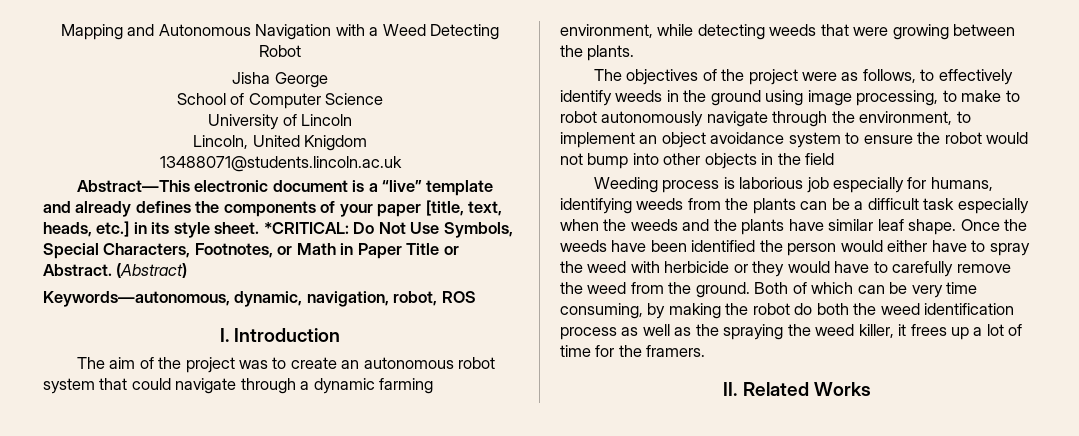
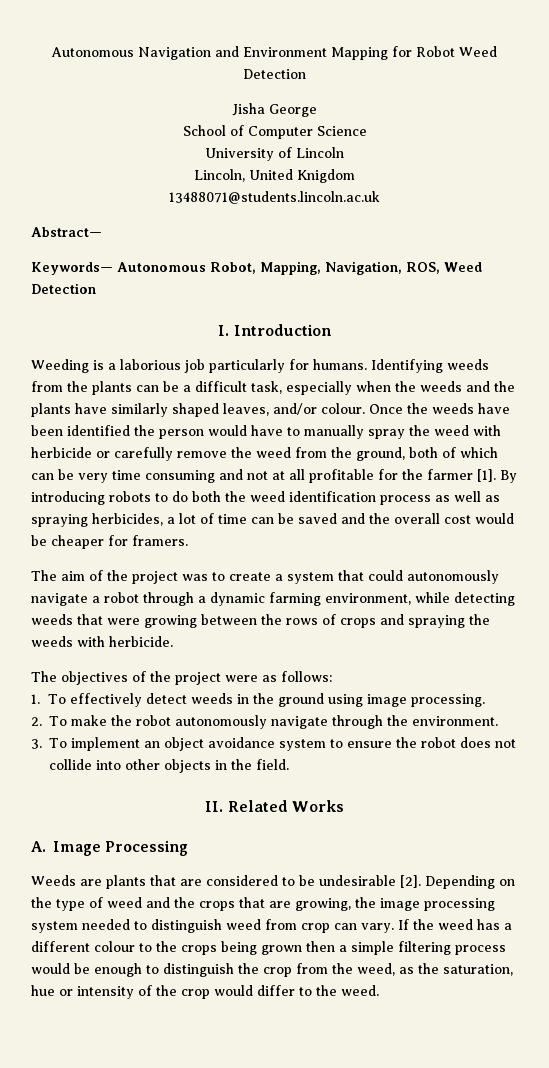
[60,24,500,40] [259,45,301,57] Mapping and Autonomous Navigation with a Weed Detecting Robot -> [51,46,497,60] [243,69,306,79] Autonomous Navigation and Environment Mapping for Robot Weed Detection
[76,180,494,196] [43,200,503,217] [43,221,513,238] [43,243,459,259] [43,263,188,278] [43,291,476,307] [219,328,341,342] Abstract—This electronic document is a “live” template and already defines the components of your paper [title, text, heads, etc.] in its style sheet. *CRITICAL: Do Not Use Symbols, Special Characters, Footnotes, or Math in Paper Title or Abstract. (Abstract) // Keywords—autonomous, dynamic, navigation, robot, ROS // I. Introduction -> [31,227,102,237] [31,261,482,275] [31,283,96,294] [218,324,332,336] [31,359,489,373] [31,381,515,395] [31,403,510,417] [31,425,501,439] [31,447,498,461] [31,469,517,483] [31,491,500,505] [31,513,514,527] [31,535,188,549] Abstract— // Keywords— Autonomous Robot, Mapping, Navigation, ROS, Weed Detection // I. Introduction // Weeding is a laborious job particularly for humans. Identifying weeds from the plants can be a difficult task, especially when the weeds and the plants have similarly shaped leaves, and/or colour. Once the weeds have been identified the person would have to manually spray the weed with herbicide or carefully remove the weed from the ground, both of which can be very time consuming and not at all profitable for the farmer [1]. By introducing robots to do both the weed identification process as well as spraying herbicides, a lot of time can be saved and the overall cost would be cheaper for framers.
[341,357,496,369] [43,378,237,394] an autonomous robot system that could navigate -> [275,570,499,584] [31,592,139,606] a system that could autonomously navigate a robot
[587,45,635,61] plants. -> [286,614,490,628] [31,636,173,647] rows of crops and spraying the weeds with herbicide.
[862,69,1013,85] [560,90,612,106] follows, to effectively identify -> [281,671,332,682] [31,693,187,707] follows: // 1. To effectively detect
[856,90,1020,106] processing, to make to -> [410,694,485,707] [31,715,132,726] processing. // 2. To make the
[859,111,971,125] environment, to -> [411,716,498,726] [31,738,67,749] environment. // 3. To
[986,132,1029,144] [560,153,629,169] would not bump -> [459,737,516,748] [49,759,92,770] does not collide
[805,153,835,165] [593,177,993,193] [560,198,1029,214] [560,219,1028,235] [560,240,1030,256] [560,261,1011,277] [560,282,978,298] [560,303,1015,319] [560,324,1023,340] [560,345,706,357] [723,382,871,396] field // Weeding process is laborious job especially for humans, identifying weeds from the plants can be a difficult task especially when the weeds and the plants have similar leaf shape. Once the weeds have been identified the person would either have to spray the weed with herbicide or they would have to carefully remove the weed from the ground. Both of which can be very time consuming, by making the robot do both the weed identification process as well as the spraying the weed killer, it frees up a lot of time for the framers. // II. Related Works -> [256,759,289,770] [205,800,344,812] [31,840,189,856] [31,875,515,889] [31,897,495,911] [31,919,512,933] [31,941,506,955] [31,963,513,977] [31,985,379,999] field. // II. Related Works // A. Image Processing // Weeds are plants that are considered to be undesirable [2]. Depending on the type of weed and the crops that are growing, the image processing system needed to distinguish weed from crop can vary. If the weed has a different colour to the crops being grown then a simple filtering process would be enough to distinguish the crop from the weed, as the saturation, hue or intensity of the crop would differ to the weed.

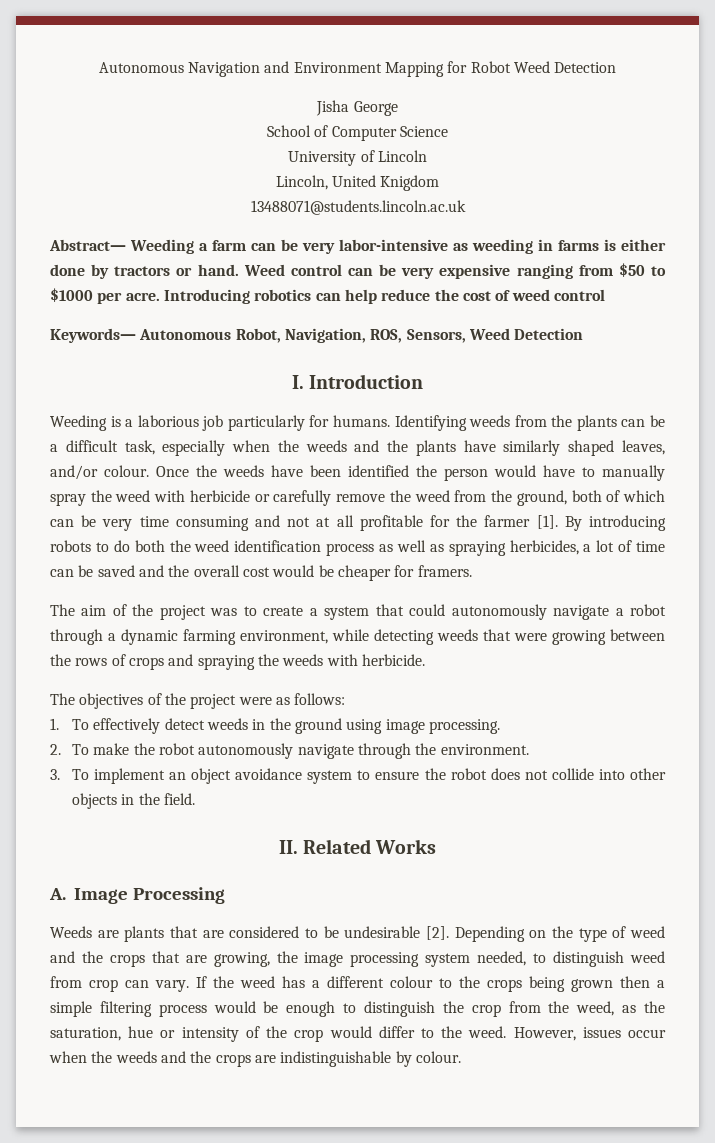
(102, 232) none -> [130,239,666,254] [50,263,666,279] [50,288,605,304] Weeding a farm can be very labor-intensive as weeding in farms is either done by tractors or hand. Weed control can be very expensive ranging from $50 to $1000 per acre. Introducing robotics can help reduce the cost of weed control
[260,261,321,275] Mapping, -> (281, 335) none
(440, 268) none -> [406,329,466,343] Sensors,
[82,919,130,930] needed -> [477,951,527,966] needed,
(379, 990) none -> [513,1027,666,1041] [49,1051,461,1067] However, issues occur when the weeds and the crops are indistinguishable by colour.

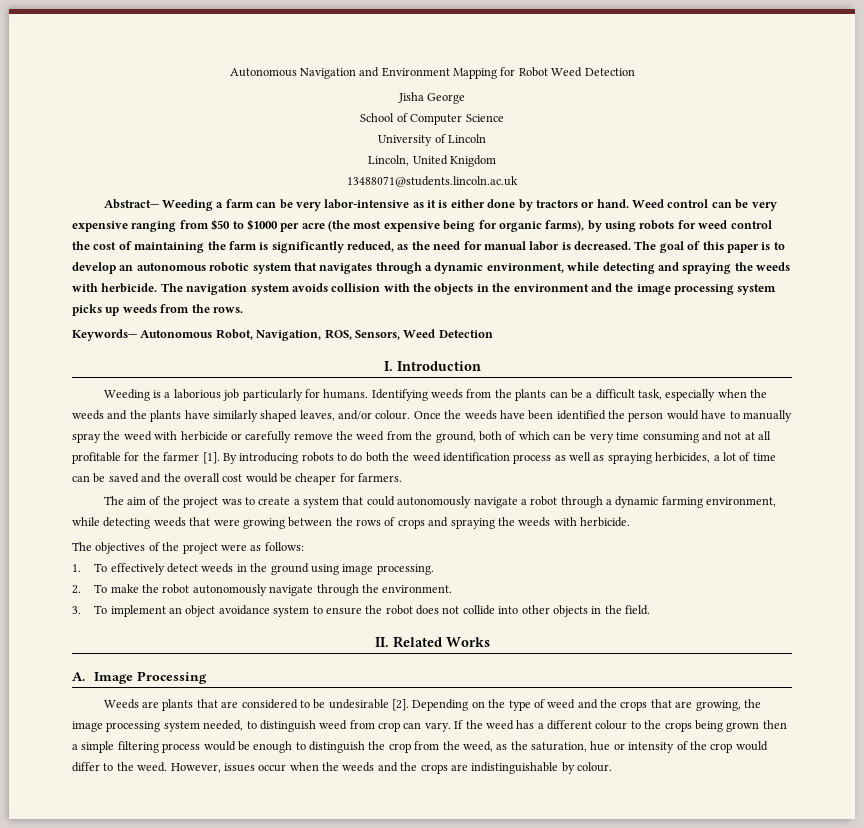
[472,239,599,254] weeding in farms -> [427,200,437,208] it
[125,289,605,304] acre. Introducing robotics can help reduce the cost of weed control -> [301,220,772,232] [72,241,785,253] [72,262,790,274] [72,283,777,295] [72,304,243,316] acre (the most expensive being for organic farms), by using robots for weed control the cost of maintaining the farm is significantly reduced, as the need for manual labor is decreased. The goal of this paper is to develop an autonomous robotic system that navigates through a dynamic environment, while detecting and spraying the weeds with herbicide. The navigation system avoids collision with the objects in the environment and the image processing system picks up weeds from the rows.
[417,565,472,577] framers. -> [358,473,403,482] farmers.

